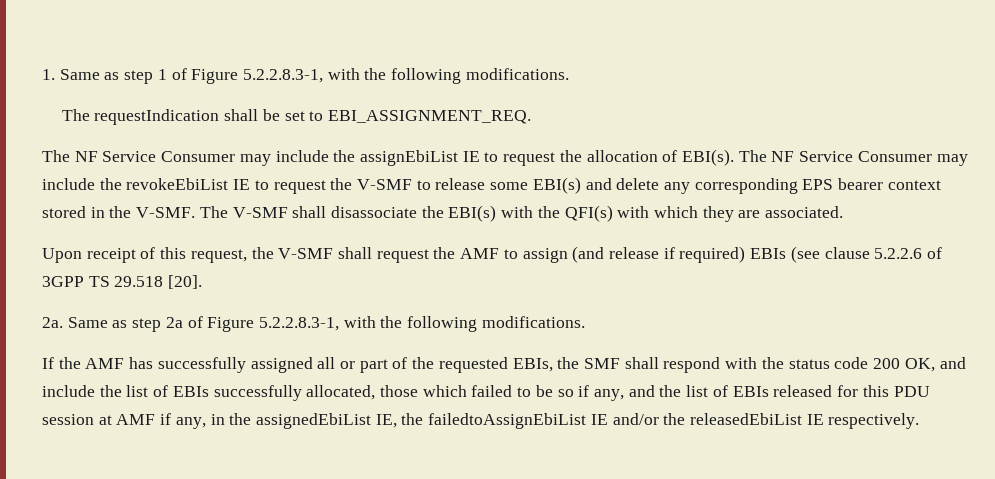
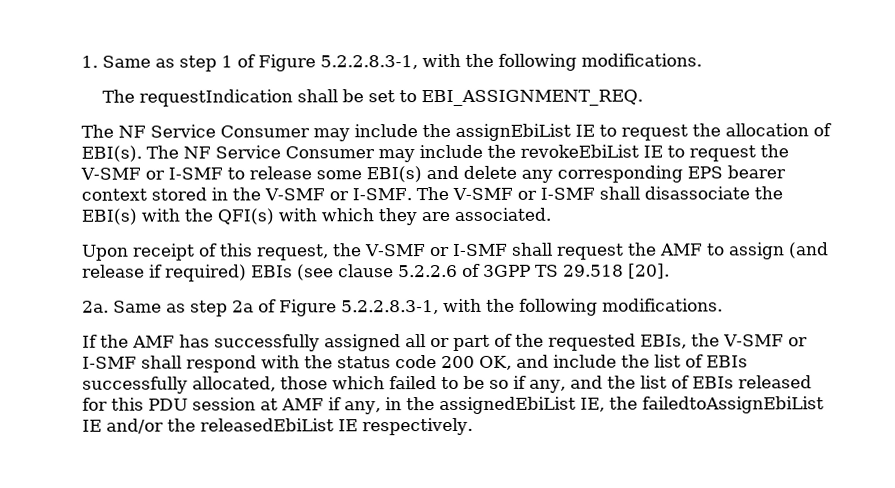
(412, 184) none -> [144,167,223,180] or I-SMF
[136,206,288,218] V-SMF. The V-SMF -> [263,186,595,201] V-SMF or I-SMF. The V-SMF or I-SMF
(334, 253) none -> [429,243,508,257] or I-SMF
[584,358,621,369] SMF -> [722,334,808,347] [81,356,137,369] V-SMF or I-SMF

